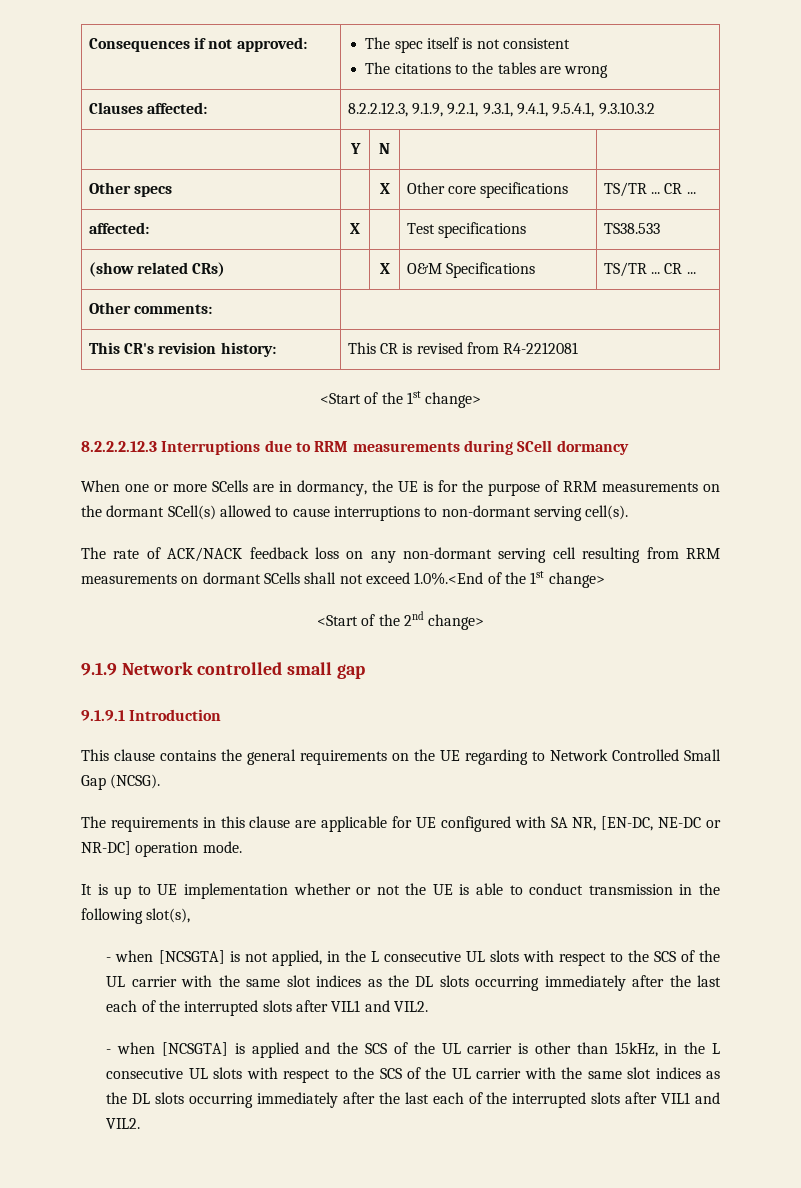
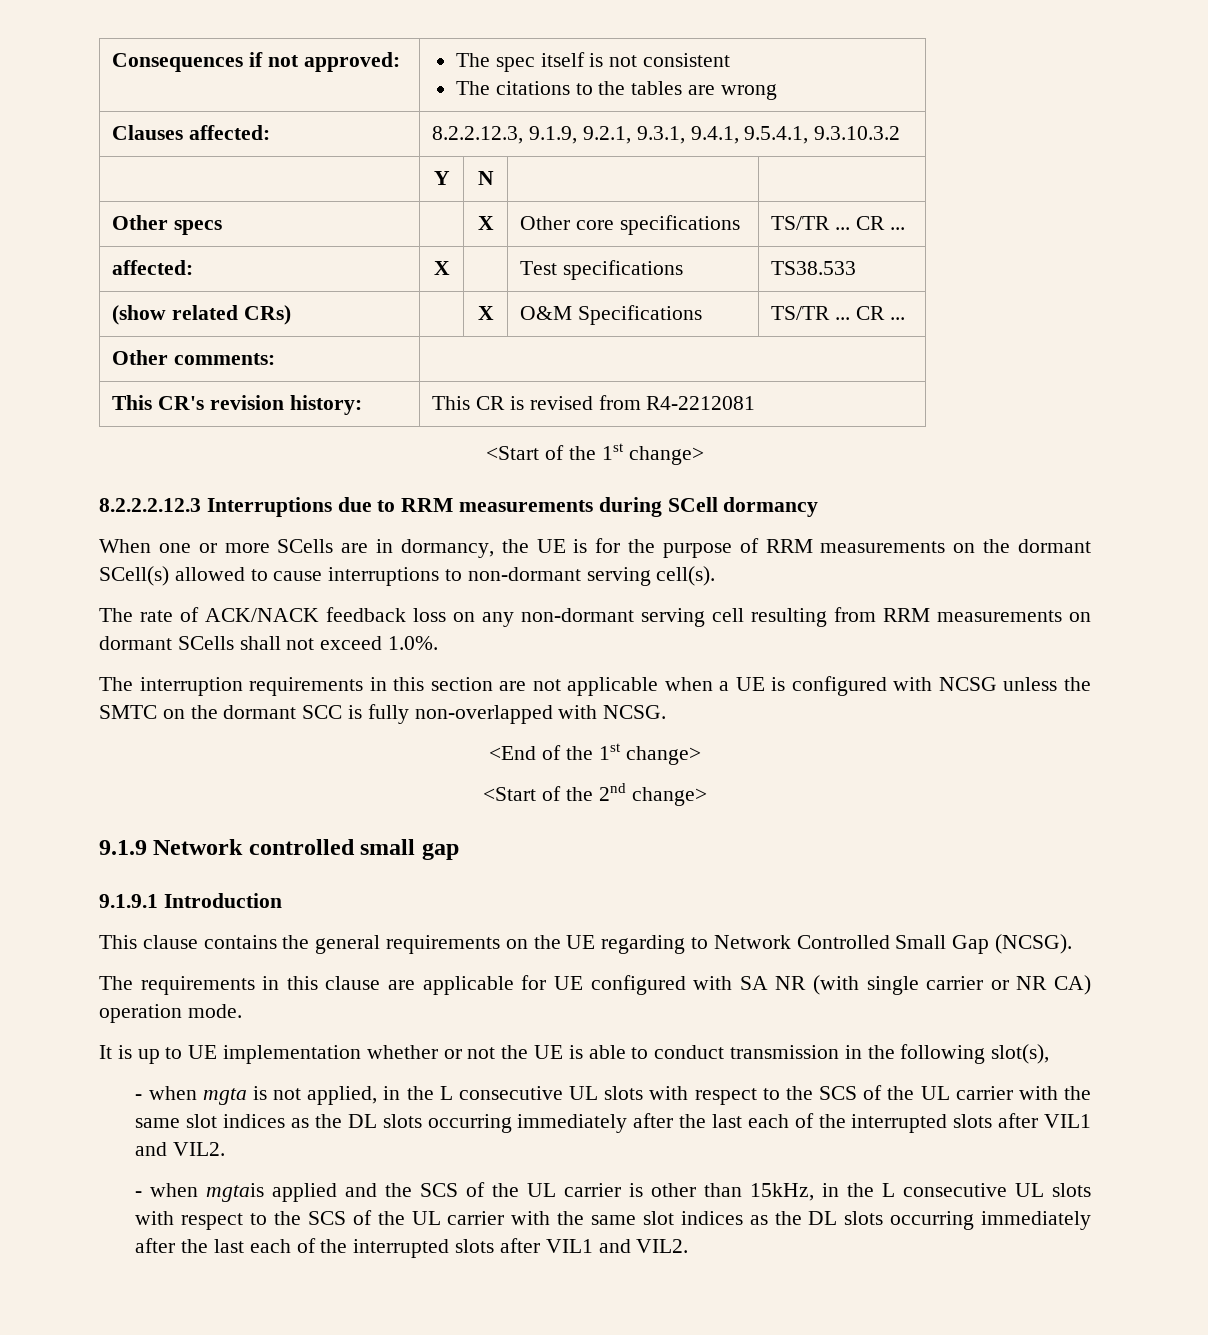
[414,572,484,585] 1.0%.<End -> [388,636,439,650] [99,676,1091,696] [99,704,667,724] [489,746,537,760] 1.0%. // The interruption requirements in this section are not applicable when a UE is configured with NCSG unless the SMTC on the dormant SCC is fully non-overlapped with NCSG. // <End
[572,816,722,831] [81,841,131,855] NR, [EN-DC, NE-DC or NR-DC] -> [775,975,1091,995] NR (with single carrier or NR CA)
[158,950,225,964] [NCSGTA] -> [202,1088,247,1105] mgta
[162,1042,245,1056] [NCSGTA] is -> [206,1183,265,1202] mgtais

